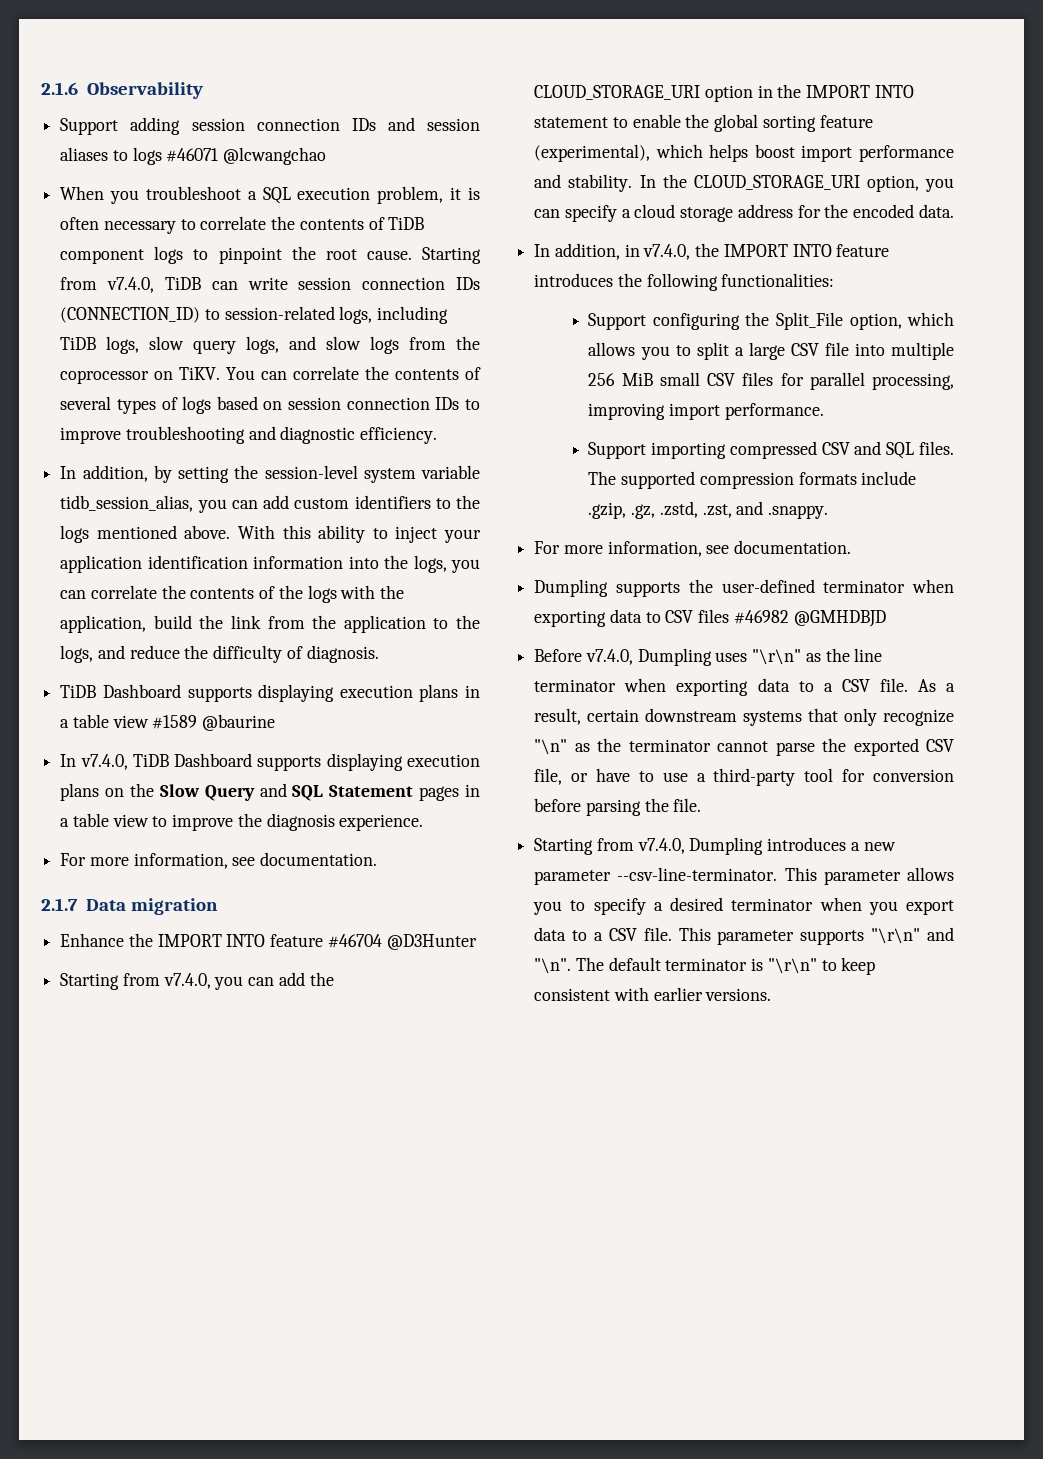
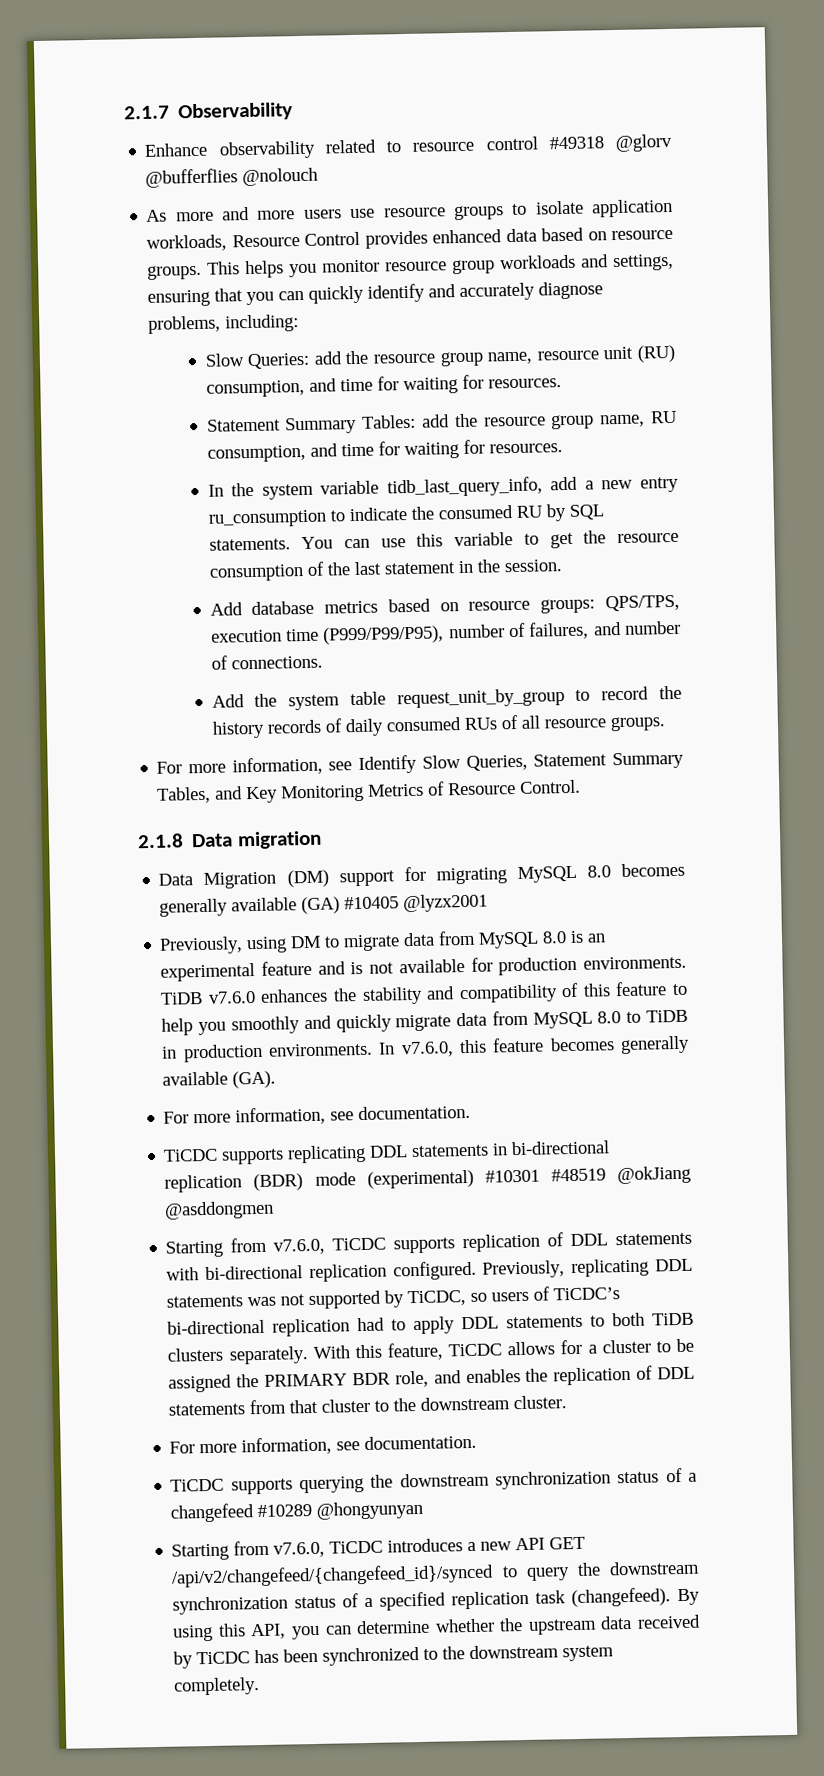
[41,82,78,95] 2.1.6 -> [124,105,170,120] 2.1.7
[60,117,480,135] [60,147,327,165] [60,186,480,204] [60,216,425,234] [60,246,481,264] [60,277,480,293] [60,306,449,324] [60,336,480,354] [60,366,481,384] [60,396,481,414] [60,426,438,444] [60,465,480,483] [60,495,480,513] [60,525,481,543] [60,555,480,573] [60,585,405,603] [60,615,480,633] [60,645,379,663] [60,684,480,702] [60,714,276,731] [60,753,481,771] [60,783,480,801] [60,813,424,831] [60,852,378,869] [41,898,218,915] [60,933,477,950] [60,972,334,990] [534,84,914,102] [534,114,873,132] [534,144,954,162] [534,174,954,192] [534,204,954,222] [534,243,890,260] [534,273,835,291] [588,312,954,330] [588,342,954,360] [588,372,954,390] [588,403,824,420] [588,441,954,459] [588,471,917,489] [588,501,829,519] [534,540,852,557] [534,579,954,597] [534,609,886,627] [534,648,883,666] [534,678,955,696] [534,708,954,726] [534,738,954,756] [534,768,954,786] [534,798,702,816] [534,837,764,855] Support adding session connection IDs and session aliases to logs #46071 @lcwangchao // When you troubleshoot a SQL execution problem, it is often necessary to correlate the contents of TiDB component logs to pinpoint the root cause. Starting from v7.4.0, TiDB can write session connection IDs (CONNECTION_ID) to session-related logs, including TiDB logs, slow query logs, and slow logs from the coprocessor on TiKV. You can correlate the contents of several types of logs based on session connection IDs to improve troubleshooting and diagnostic efficiency. // In addition, by setting the session-level system variable tidb_session_alias, you can add custom identifiers to the logs mentioned above. With this ability to inject your application identification information into the logs, you can correlate the contents of the logs with the application, build the link from the application to the logs, and reduce the difficulty of diagnosis. // TiDB Dashboard supports displaying execution plans in a table view #1589 @baurine // In v7.4.0, TiDB Dashboard supports displaying execution plans on the Slow Query and SQL Statement pages in a table view to improve the diagnosis experience. // For more information, see documentation. // 2.1.7 Data migration // Enhance the IMPORT INTO feature #46704 @D3Hunter // Starting from v7.4.0, you can add the CLOUD_STORAGE_URI option in the IMPORT INTO statement to enable the global sorting feature (experimental), which helps boost import performance and stability. In the CLOUD_STORAGE_URI option, you can specify a cloud storage address for the encoded data. // In addition, in v7.4.0, the IMPORT INTO feature introduces the following functionalities: // Support configuring the Split_File option, which allows you to split a large CSV file into multiple 256 MiB small CSV files for parallel processing, improving import performance. // Support importing compressed CSV and SQL files. The supported compression formats include .gzip, .gz, .zstd, .zst, and .snappy. // For more information, see documentation. // Dumpling supports the user-defined terminator when exporting data to CSV files #46982 @GMHDBJD // Before v7.4.0, Dumpling uses "\r\n" as the line terminator when exporting data to a CSV file. As a result, certain downstream systems that only recognize "\n" as the terminator cannot parse the exported CSV file, or have to use a third-party tool for conversion before parsing the file. // Starting from v7.4.0, Dumpling -> [144,133,673,160] [145,167,319,188] [146,198,673,222] [146,227,673,252] [147,253,674,280] [147,281,604,307] [148,314,300,334] [204,344,677,370] [205,374,562,398] [206,410,677,435] [206,439,563,463] [207,476,679,500] [207,504,605,528] [208,530,679,551] [208,559,562,582] [209,594,680,616] [210,620,681,645] [210,655,323,670] [211,685,683,711] [211,714,666,739] [156,751,684,776] [157,779,582,804] [137,830,322,850] [158,862,685,889] [159,893,489,917] [159,930,607,955] [160,955,687,982] [160,981,688,1005] [161,1009,689,1036] [161,1035,690,1063] [162,1070,277,1089] [163,1104,472,1126] [163,1140,611,1165] [164,1165,691,1193] [164,1200,275,1220] [165,1232,692,1258] [166,1258,693,1283] [166,1286,621,1310] [167,1312,694,1337] [167,1338,694,1365] [168,1365,695,1393] [168,1395,568,1416] [169,1434,478,1456] [170,1467,697,1495] [170,1500,424,1523] [171,1540,384,1561] Enhance observability related to resource control #49318 @glorv @bufferflies @nolouch // As more and more users use resource groups to isolate application workloads, Resource Control provides enhanced data based on resource groups. This helps you monitor resource group workloads and settings, ensuring that you can quickly identify and accurately diagnose problems, including: // Slow Queries: add the resource group name, resource unit (RU) consumption, and time for waiting for resources. // Statement Summary Tables: add the resource group name, RU consumption, and time for waiting for resources. // In the system variable tidb_last_query_info, add a new entry ru_consumption to indicate the consumed RU by SQL statements. You can use this variable to get the resource consumption of the last statement in the session. // Add database metrics based on resource groups: QPS/TPS, execution time (P999/P99/P95), number of failures, and number of connections. // Add the system table request_unit_by_group to record the history records of daily consumed RUs of all resource groups. // For more information, see Identify Slow Queries, Statement Summary Tables, and Key Monitoring Metrics of Resource Control. // 2.1.8 Data migration // Data Migration (DM) support for migrating MySQL 8.0 becomes generally available (GA) #10405 @lyzx2001 // Previously, using DM to migrate data from MySQL 8.0 is an experimental feature and is not available for production environments. TiDB v7.6.0 enhances the stability and compatibility of this feature to help you smoothly and quickly migrate data from MySQL 8.0 to TiDB in production environments. In v7.6.0, this feature becomes generally available (GA). // For more information, see documentation. // TiCDC supports replicating DDL statements in bi-directional replication (BDR) mode (experimental) #10301 #48519 @okJiang @asddongmen // Starting from v7.6.0, TiCDC supports replication of DDL statements with bi-directional replication configured. Previously, replicating DDL statements was not supported by TiCDC, so users of TiCDC’s bi-directional replication had to apply DDL statements to both TiDB clusters separately. With this feature, TiCDC allows for a cluster to be assigned the PRIMARY BDR role, and enables the replication of DDL statements from that cluster to the downstream cluster. // For more information, see documentation. // TiCDC supports querying the downstream synchronization status of a changefeed #10289 @hongyunyan // Starting from v7.6.0, TiCDC
[534,867,954,885] [533,897,954,915] [534,927,954,945] [534,957,876,975] [534,987,772,1001] parameter --csv-line-terminator. This parameter allows you to specify a desired terminator when you export data to a CSV file. This parameter supports "\r\n" and "\n". The default terminator is "\r\n" to keep consistent with earlier versions. -> [515,1536,586,1551] [171,1560,701,1588] [172,1587,700,1615] [172,1614,701,1642] [173,1644,615,1669] [173,1677,261,1696] API GET /api/v2/changefeed/{changefeed_id}/synced to query the downstream synchronization status of a specified replication task (changefeed). By using this API, you can determine whether the upstream data received by TiCDC has been synchronized to the downstream system completely.

